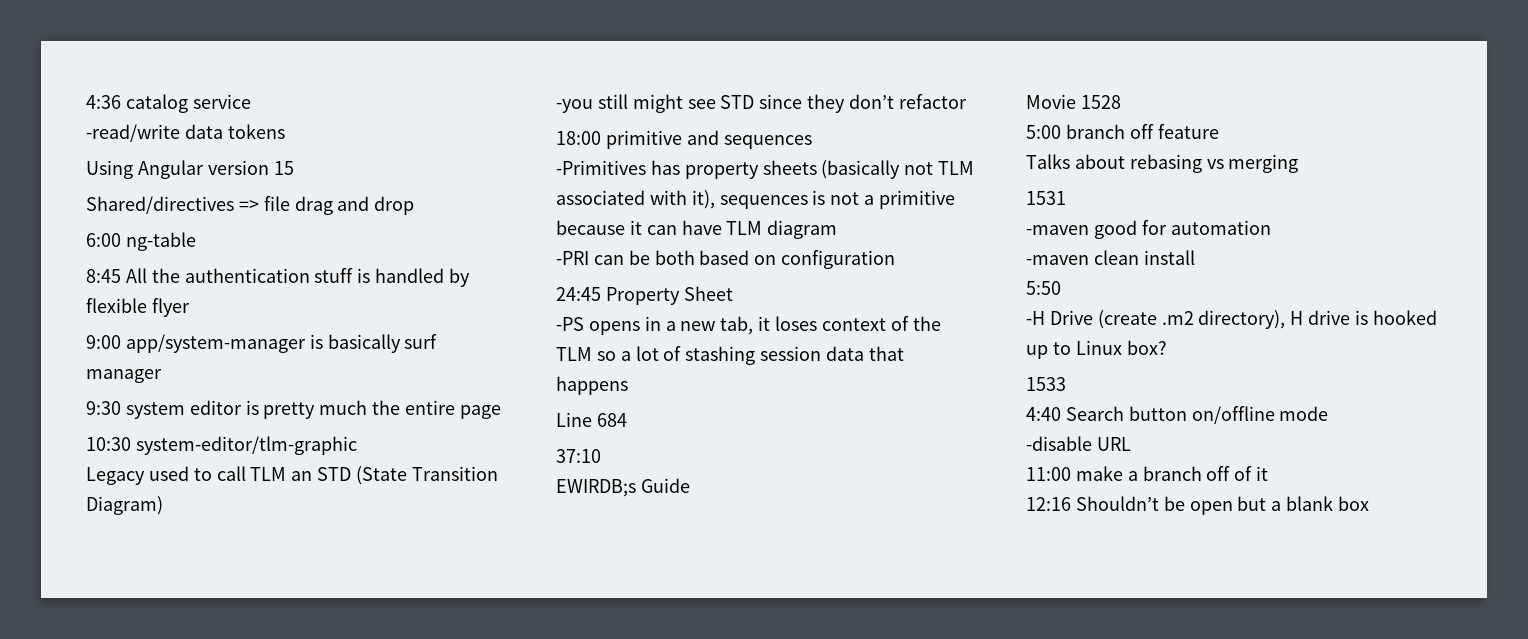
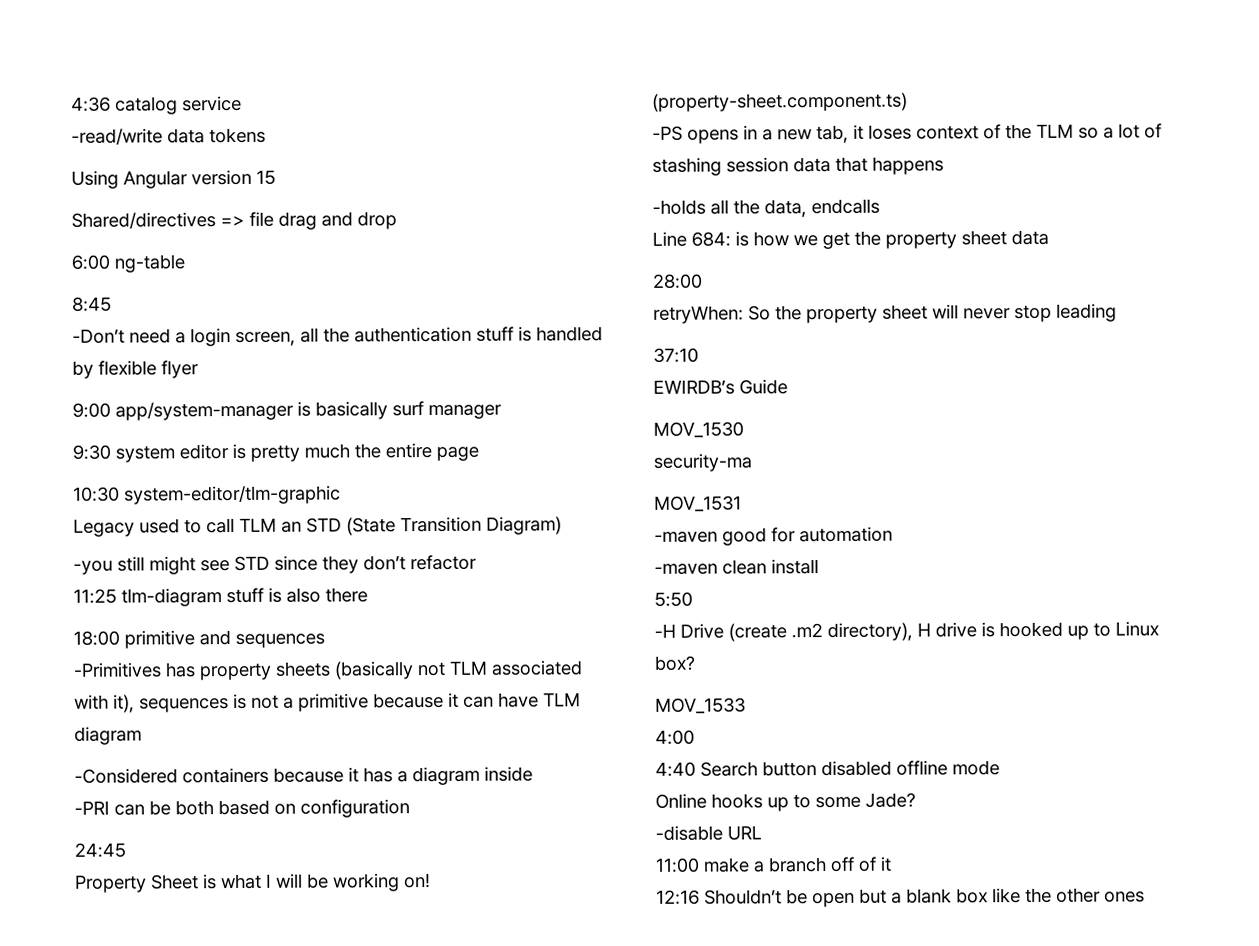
[125,268,147,283] All -> [72,327,319,347] // -Don’t need a login screen, all
(967, 101) none -> [73,587,368,607] // 11:25 tlm-diagram stuff is also there
(838, 229) none -> [74,766,533,786] // -Considered containers because it has a diagram inside
(601, 294) none -> (126, 850) //
(733, 293) none -> [203,873,431,892] [652,92,908,112] is what I will be working on! (property-sheet.component.ts)
[556,412,627,427] Line 684 -> [652,198,880,218] [652,229,1049,250] [652,273,703,289] [653,303,1117,324] -holds all the data, endcalls // Line 684: is how we get the property sheet data // 28:00 // retryWhen: So the property sheet will never stop leading
[556,479,636,497] EWIRDB;s -> [653,379,735,395] EWIRDB’s
[1026,94,1121,109] [1026,124,1219,139] [1026,154,1299,173] [1026,191,1066,205] Movie 1528 // 5:00 branch off feature // Talks about rebasing vs merging // 1531 -> [653,421,744,438] [653,453,752,472] [654,495,742,512] MOV_1530 // security-ma // MOV_1531
[1026,377,1066,391] 1533 -> [655,697,746,714] [655,729,695,745] MOV_1533 // 4:00
[1191,406,1275,424] on/offline -> [821,760,948,777] disabled offline
(1329, 413) none -> [655,792,916,812] // Online hooks up to some Jade?
(1370, 503) none -> [992,887,1145,904] like the other ones

